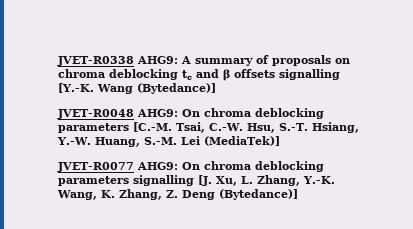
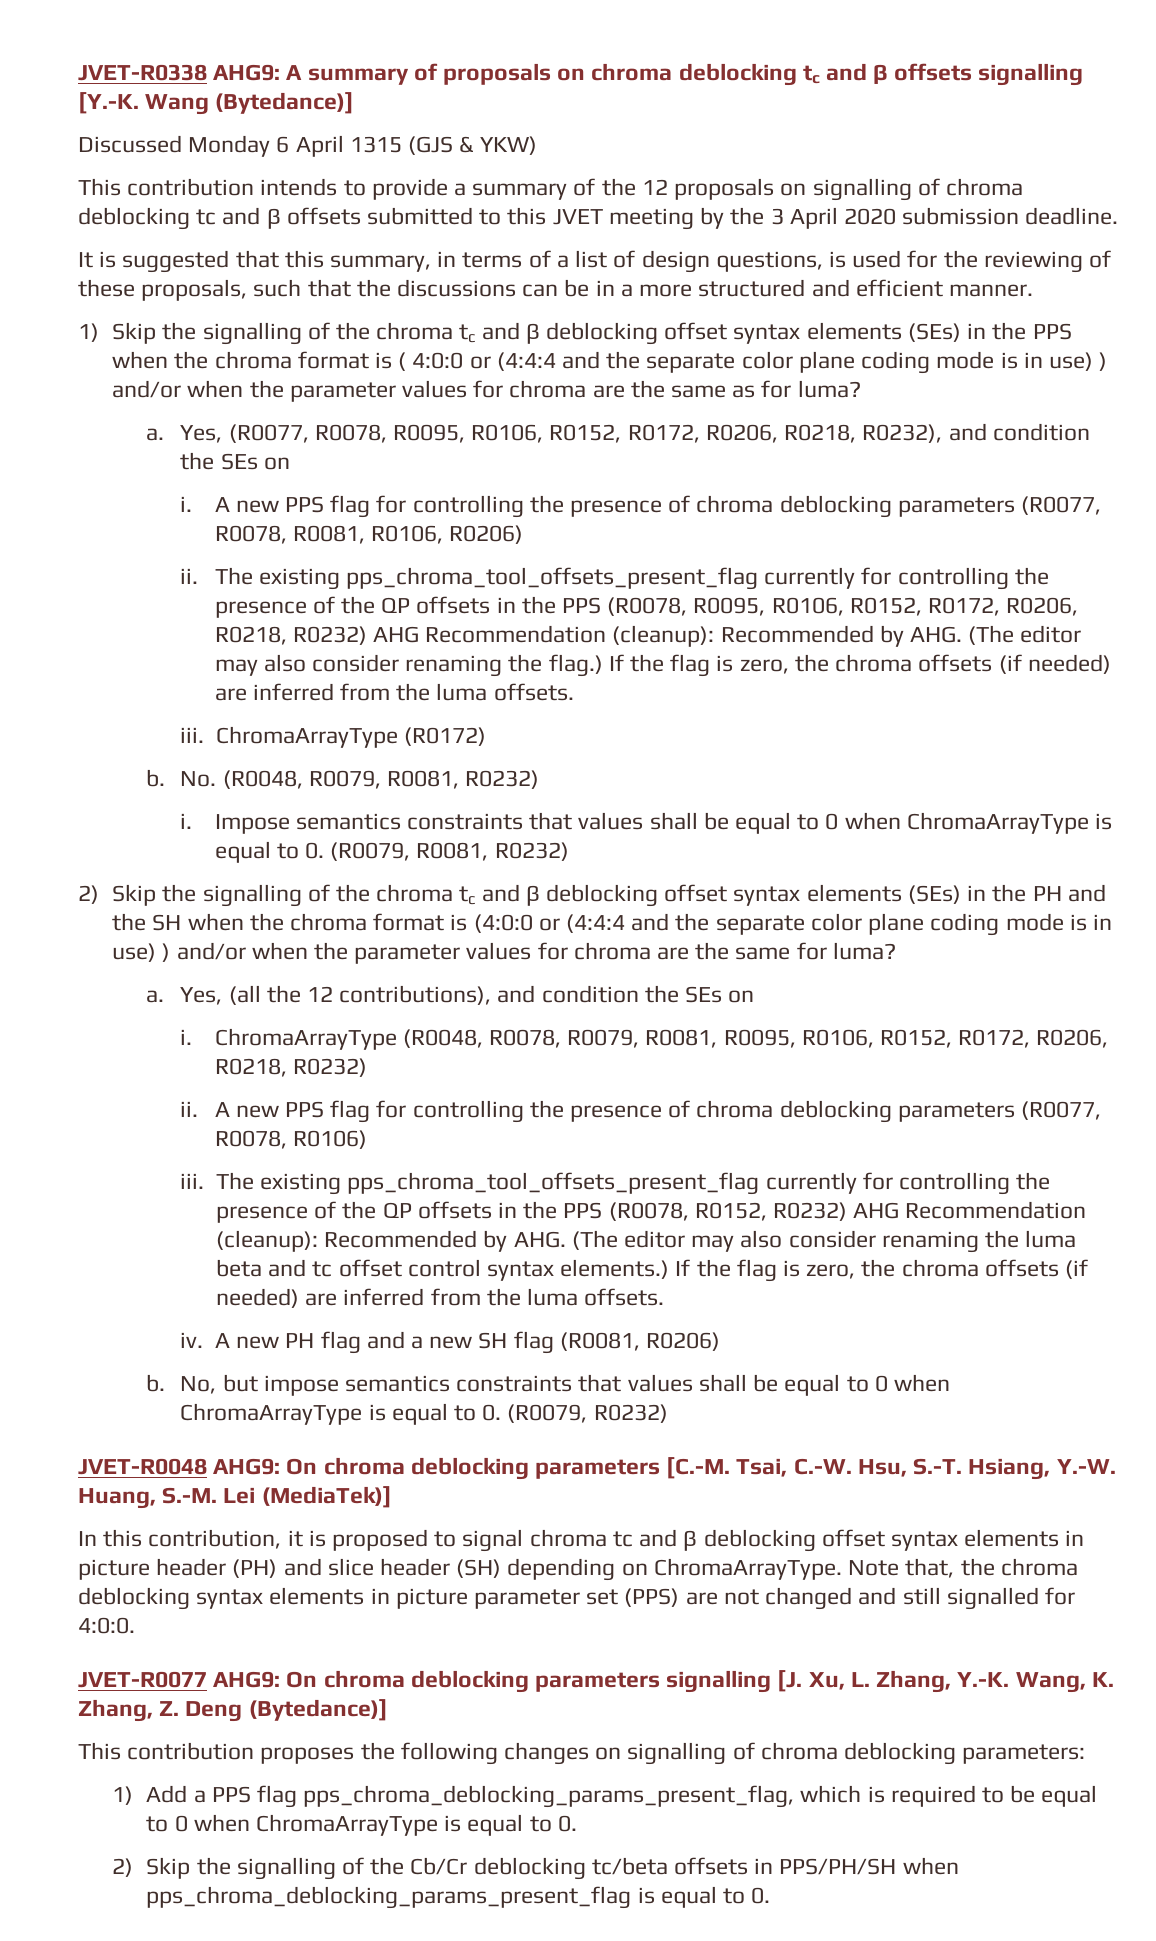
(216, 88) none -> [78,135,538,157] [78,178,1023,201] [78,207,1119,230] [78,250,1111,273] [78,279,1033,301] [78,322,1072,345] [112,351,1108,374] [112,380,861,402] [146,423,1090,443] [180,452,290,470] [180,495,1102,518] [214,525,524,544] [180,567,1049,590] [214,596,1079,618] [214,625,1082,647] [214,654,1111,677] [214,683,574,701] [180,726,487,748] [146,769,540,789] [180,812,1113,834] [214,841,569,863] [78,884,1106,907] [112,913,1112,936] [112,942,896,964] [146,985,755,1005] [180,1028,1109,1050] [214,1058,367,1077] [180,1100,1102,1123] [214,1130,367,1149] [180,1172,1051,1195] [215,1201,1087,1223] [215,1230,1077,1253] [215,1259,1089,1282] [215,1288,665,1308] [180,1331,721,1354] [146,1374,950,1396] [180,1403,668,1425] // Discussed Monday 6 April 1315 (GJS & YKW) // This contribution intends to provide a summary of the 12 proposals on signalling of chroma deblocking tc and β offsets submitted to this JVET meeting by the 3 April 2020 submission deadline. // It is suggested that this summary, in terms of a list of design questions, is used for the reviewing of these proposals, such that the discussions can be in a more structured and efficient manner. // 1) Skip the signalling of the chroma tc and β deblocking offset syntax elements (SEs) in the PPS when the chroma format is ( 4:0:0 or (4:4:4 and the separate color plane coding mode is in use) ) and/or when the parameter values for chroma are the same as for luma? // a. Yes, (R0077, R0078, R0095, R0106, R0152, R0172, R0206, R0218, R0232), and condition the SEs on // i. A new PPS flag for controlling the presence of chroma deblocking parameters (R0077, R0078, R0081, R0106, R0206) // ii. The existing pps_chroma_tool_offsets_present_flag currently for controlling the presence of the QP offsets in the PPS (R0078, R0095, R0106, R0152, R0172, R0206, R0218, R0232) AHG Recommendation (cleanup): Recommended by AHG. (The editor may also consider renaming the flag.) If the flag is zero, the chroma offsets (if needed) are inferred from the luma offsets. // iii. ChromaArrayType (R0172) // b. No. (R0048, R0079, R0081, R0232) // i. Impose semantics constraints that values shall be equal to 0 when ChromaArrayType is equal to 0. (R0079, R0081, R0232) // 2) Skip the signalling of the chroma tc and β deblocking offset syntax elements (SEs) in the PH and the SH when the chroma format is (4:0:0 or (4:4:4 and the separate color plane coding mode is in use) ) and/or when the parameter values for chroma are the same for luma? // a. Yes, (all the 12 contributions), and condition the SEs on // i. ChromaArrayType (R0048, R0078, R0079, R0081, R0095, R0106, R0152, R0172, R0206, R0218, R0232) // ii. A new PPS flag for controlling the presence of chroma deblocking parameters (R0077, R0078, R0106) // iii. The existing pps_chroma_tool_offsets_present_flag currently for controlling the presence of the QP offsets in the PPS (R0078, R0152, R0232) AHG Recommendation (cleanup): Recommended by AHG. (The editor may also consider renaming the luma beta and tc offset control syntax elements.) If the flag is zero, the chroma offsets (if needed) are inferred from the luma offsets. // iv. A new PH flag and a new SH flag (R0081, R0206) // b. No, but impose semantics constraints that values shall be equal to 0 when ChromaArrayType is equal to 0. (R0079, R0232)
(280, 141) none -> [78,1529,1085,1552] [78,1558,1078,1581] [78,1587,1075,1610] [78,1617,135,1634] // In this contribution, it is proposed to signal chroma tc and β deblocking offset syntax elements in picture header (PH) and slice header (SH) depending on ChromaArrayType. Note that, the chroma deblocking syntax elements in picture parameter set (PPS) are not changed and still signalled for 4:0:0.
(298, 194) none -> [78,1742,1086,1765] [112,1785,1098,1808] [146,1814,577,1836] [112,1857,959,1880] [146,1886,771,1909] // This contribution proposes the following changes on signalling of chroma deblocking parameters: // 1) Add a PPS flag pps_chroma_deblocking_params_present_flag, which is required to be equal to 0 when ChromaArrayType is equal to 0. // 2) Skip the signalling of the Cb/Cr deblocking tc/beta offsets in PPS/PH/SH when pps_chroma_deblocking_params_present_flag is equal to 0.

